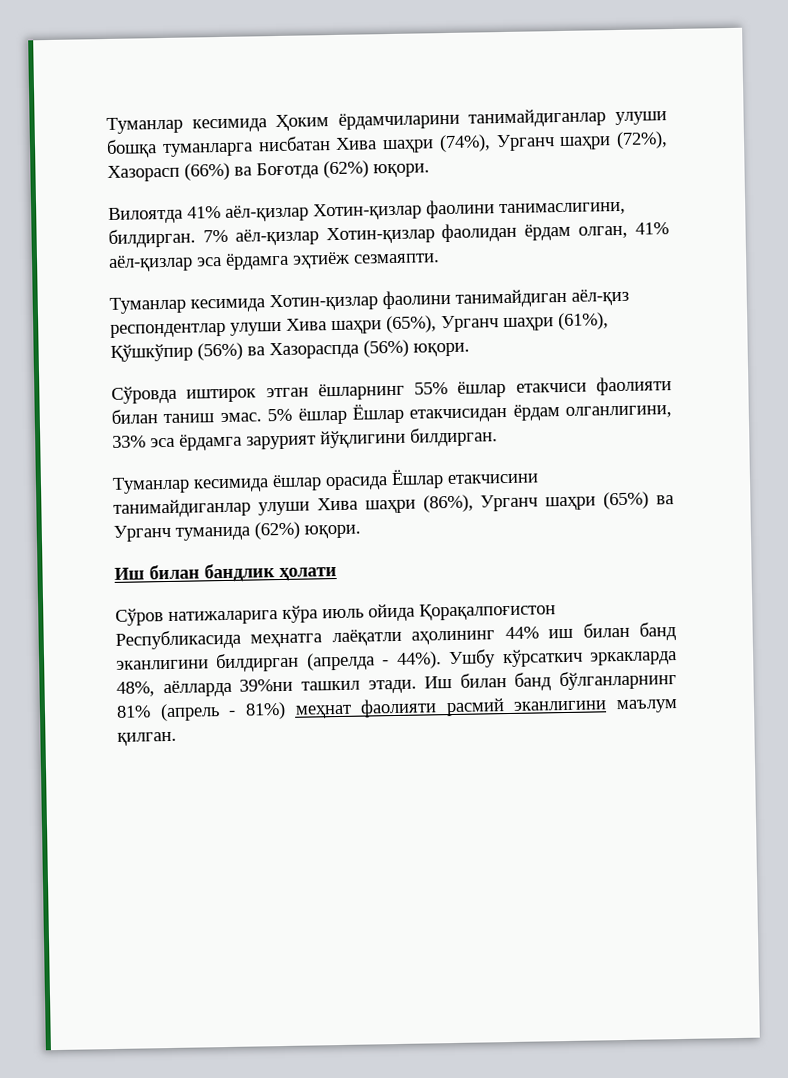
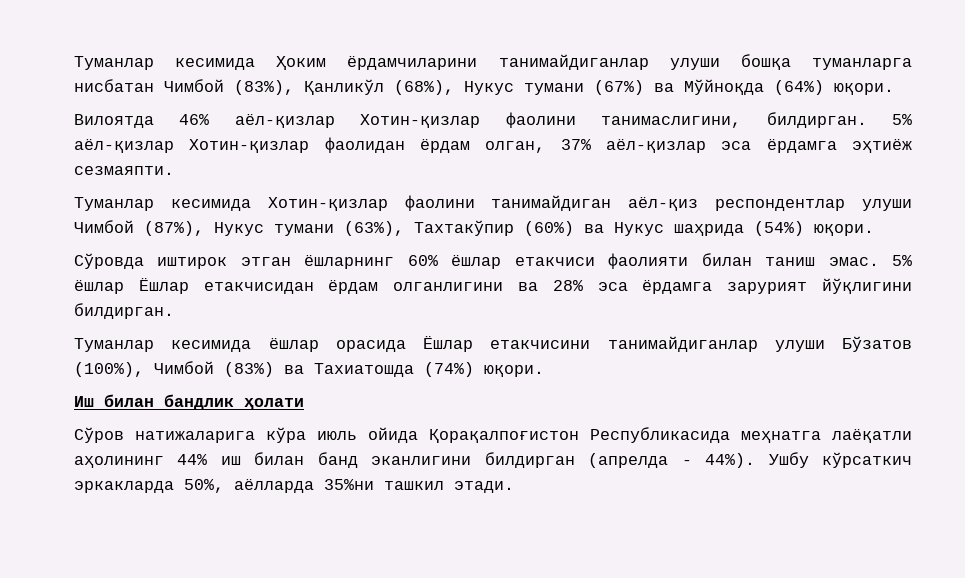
[335,131,668,154] [107,160,369,182] Хива шаҳри (74%), Урганч шаҳри (72%), Хазорасп (66%) ва Боғотда (62%) -> [164,79,824,95] Чимбой (83%), Қанликўл (68%), Нукус тумани (67%) ва Мўйноқда (64%)
[187,206,221,219] 41% -> [179,114,210,125] 46%
[202,229,228,243] 7% -> [892,114,913,125] 5%
[635,222,669,235] 41% -> [560,139,591,150] 37%
[286,312,609,335] [110,339,409,362] Хива шаҳри (65%), Урганч шаҳри (61%), Қўшкўпир (56%) ва Хазораспда (56%) -> [74,220,804,236] Чимбой (87%), Нукус тумани (63%), Тахтакўпир (60%) ва Нукус шаҳрида (54%)
[414,382,449,395] 55% -> [407,255,438,266] 60%
[565,405,672,419] [112,435,146,448] олганлигини, 33% -> [393,280,583,291] олганлигини ва 28%
[316,491,674,514] [113,521,300,542] Хива шаҳри (86%), Урганч шаҳри (65%) ва Урганч туманида (62%) -> [842,336,912,352] [74,361,474,377] Бўзатов (100%), Чимбой (83%) ва Тахиатошда (74%)
[116,670,677,698] [116,698,678,722] [117,731,177,746] 48%, аёлларда 39%ни ташкил этади. Иш билан банд бўлганларнинг 81% (апрель - 81%) меҳнат фаолияти расмий эканлигини маълум қилган. -> [184,479,514,493] 50%, аёлларда 35%ни ташкил этади.

